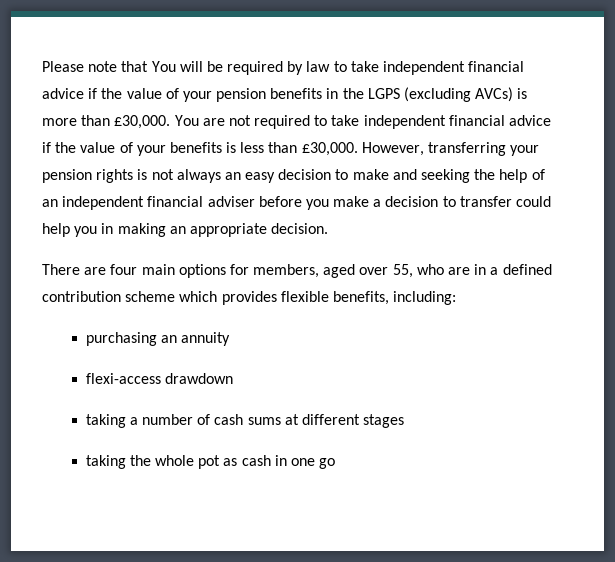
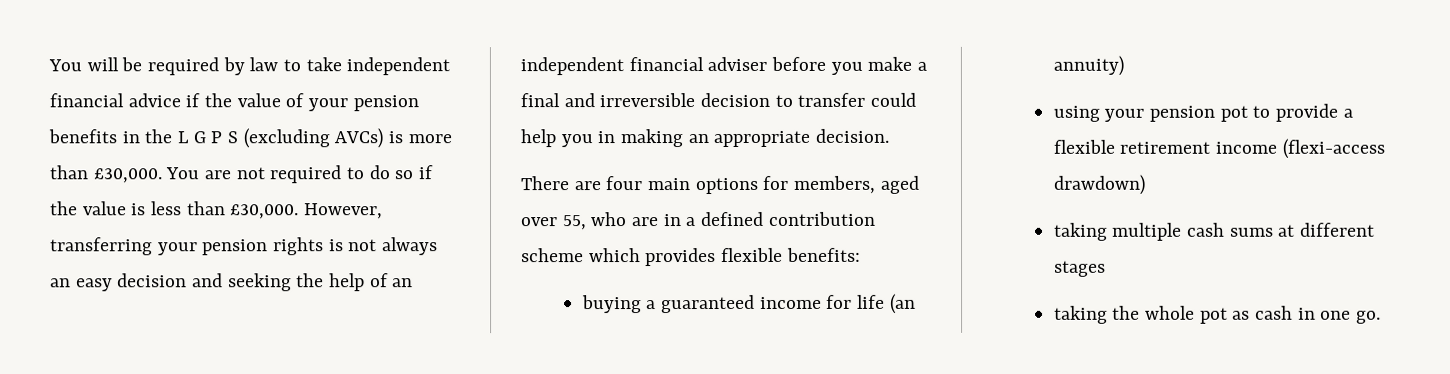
[42,61,149,72] Please note that -> (48, 65) none
[367,88,400,99] LGPS -> [177,131,239,144] L G P S
[331,115,552,129] [42,142,222,156] take independent financial advice if the value of your benefits -> [368,165,434,180] [50,201,127,216] do so if the value
[335,169,389,180] to make -> (188, 280) none
(382, 203) none -> [520,93,696,108] final and irreversible
[332,291,457,305] [85,332,231,346] [85,373,233,384] [85,414,211,428] benefits, including: // purchasing an annuity // flexi-access drawdown // taking a number of -> [786,247,861,262] [581,293,916,314] [1052,55,1124,76] [1052,103,1353,122] [1052,138,1385,159] [1052,174,1146,195] [1053,222,1183,241] benefits: // buying a guaranteed income for life (an annuity) // using your pension pot to provide a flexible retirement income (flexi-access drawdown) // taking multiple
[319,458,336,469] go -> [1355,310,1381,324] go.

